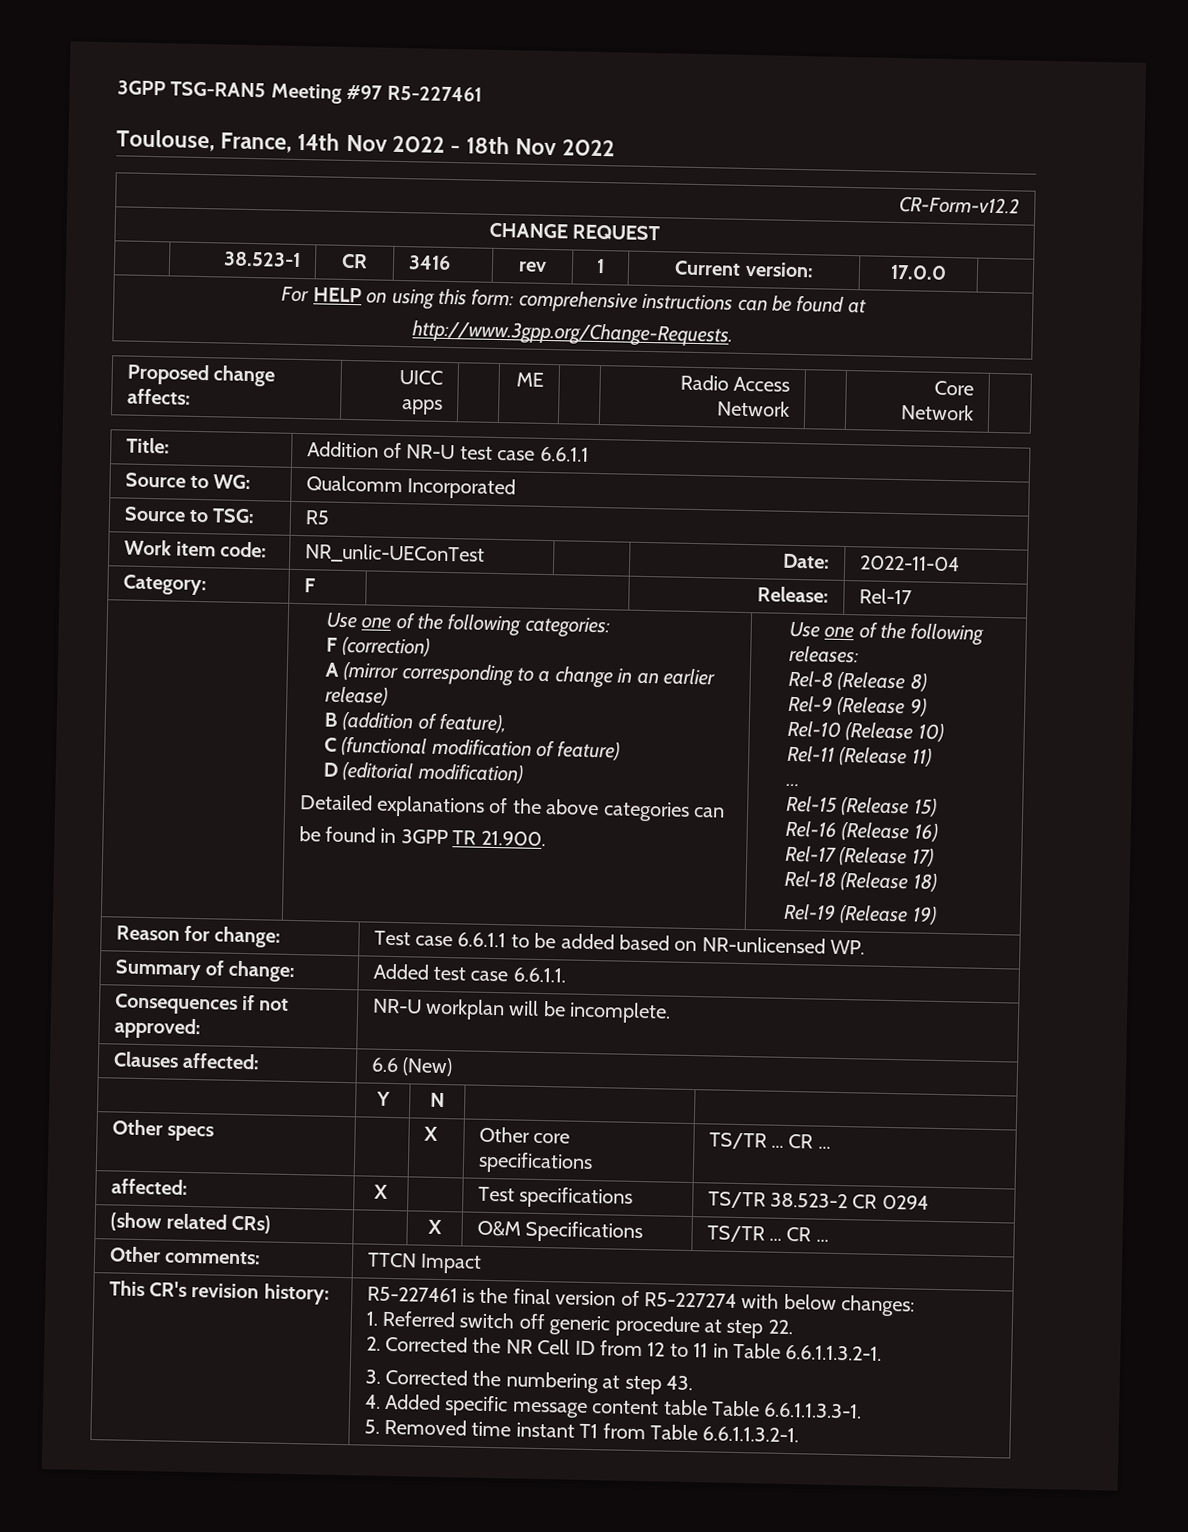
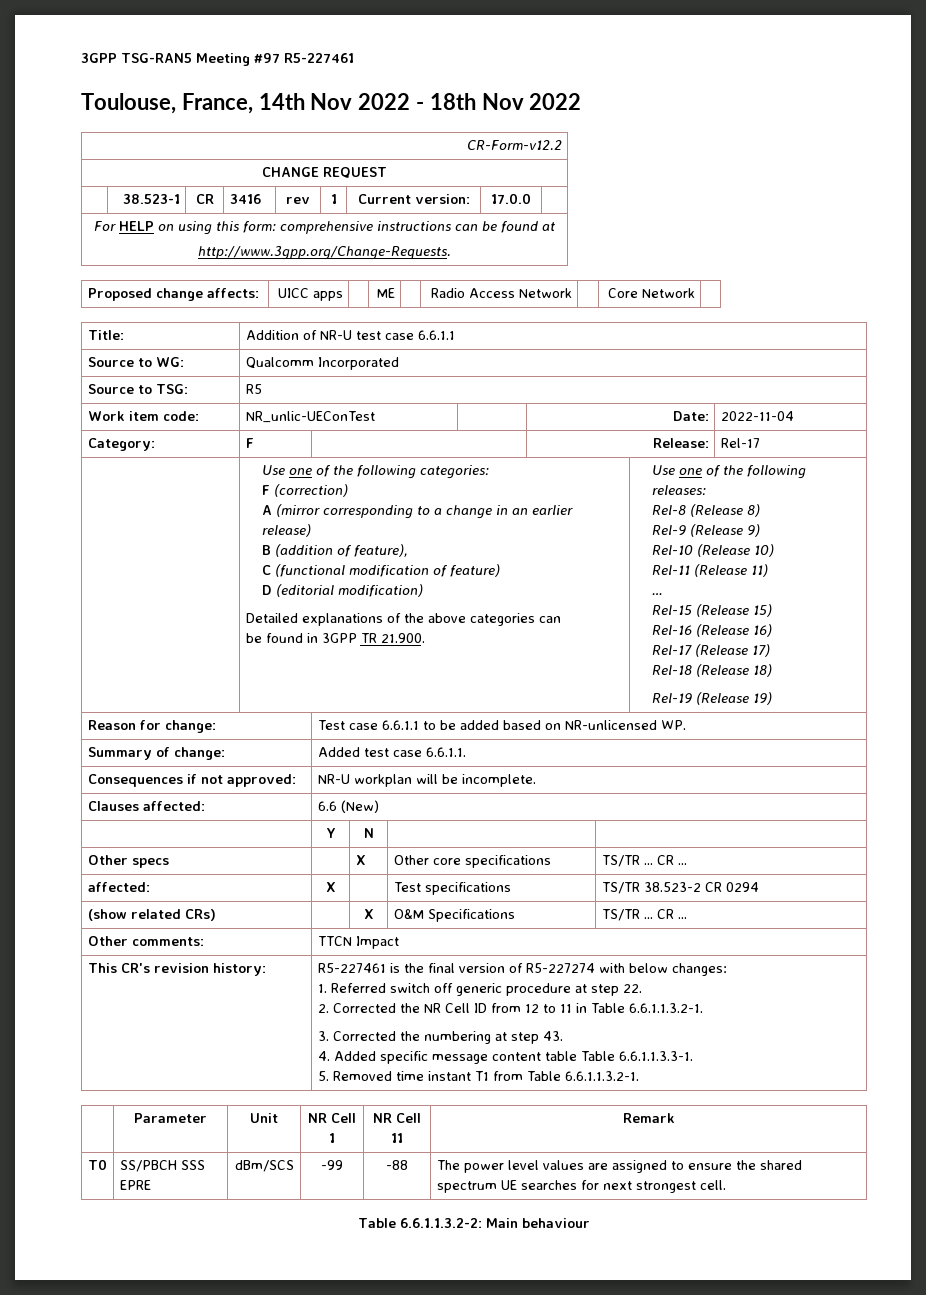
(800, 1434) none -> [134,1113,207,1123] [249,1113,278,1123] [308,1113,356,1123] [329,1133,335,1143] [373,1113,421,1123] [391,1133,403,1143] [622,1113,675,1123] [88,1159,107,1170] [119,1160,205,1172] [119,1180,151,1190] [234,1160,294,1172] [321,1160,343,1170] [386,1160,408,1170] [436,1160,802,1173] [436,1180,726,1193] [358,1218,590,1228] // | Parameter | Unit | NR Cell 1 | NR Cell 11 | Remark // T0 | SS/PBCH SSS EPRE | dBm/SCS | -99 | -88 | The power level values are assigned to ensure the shared spectrum UE searches for next strongest cell. // Table 6.6.1.1.3.2-2: Main behaviour

